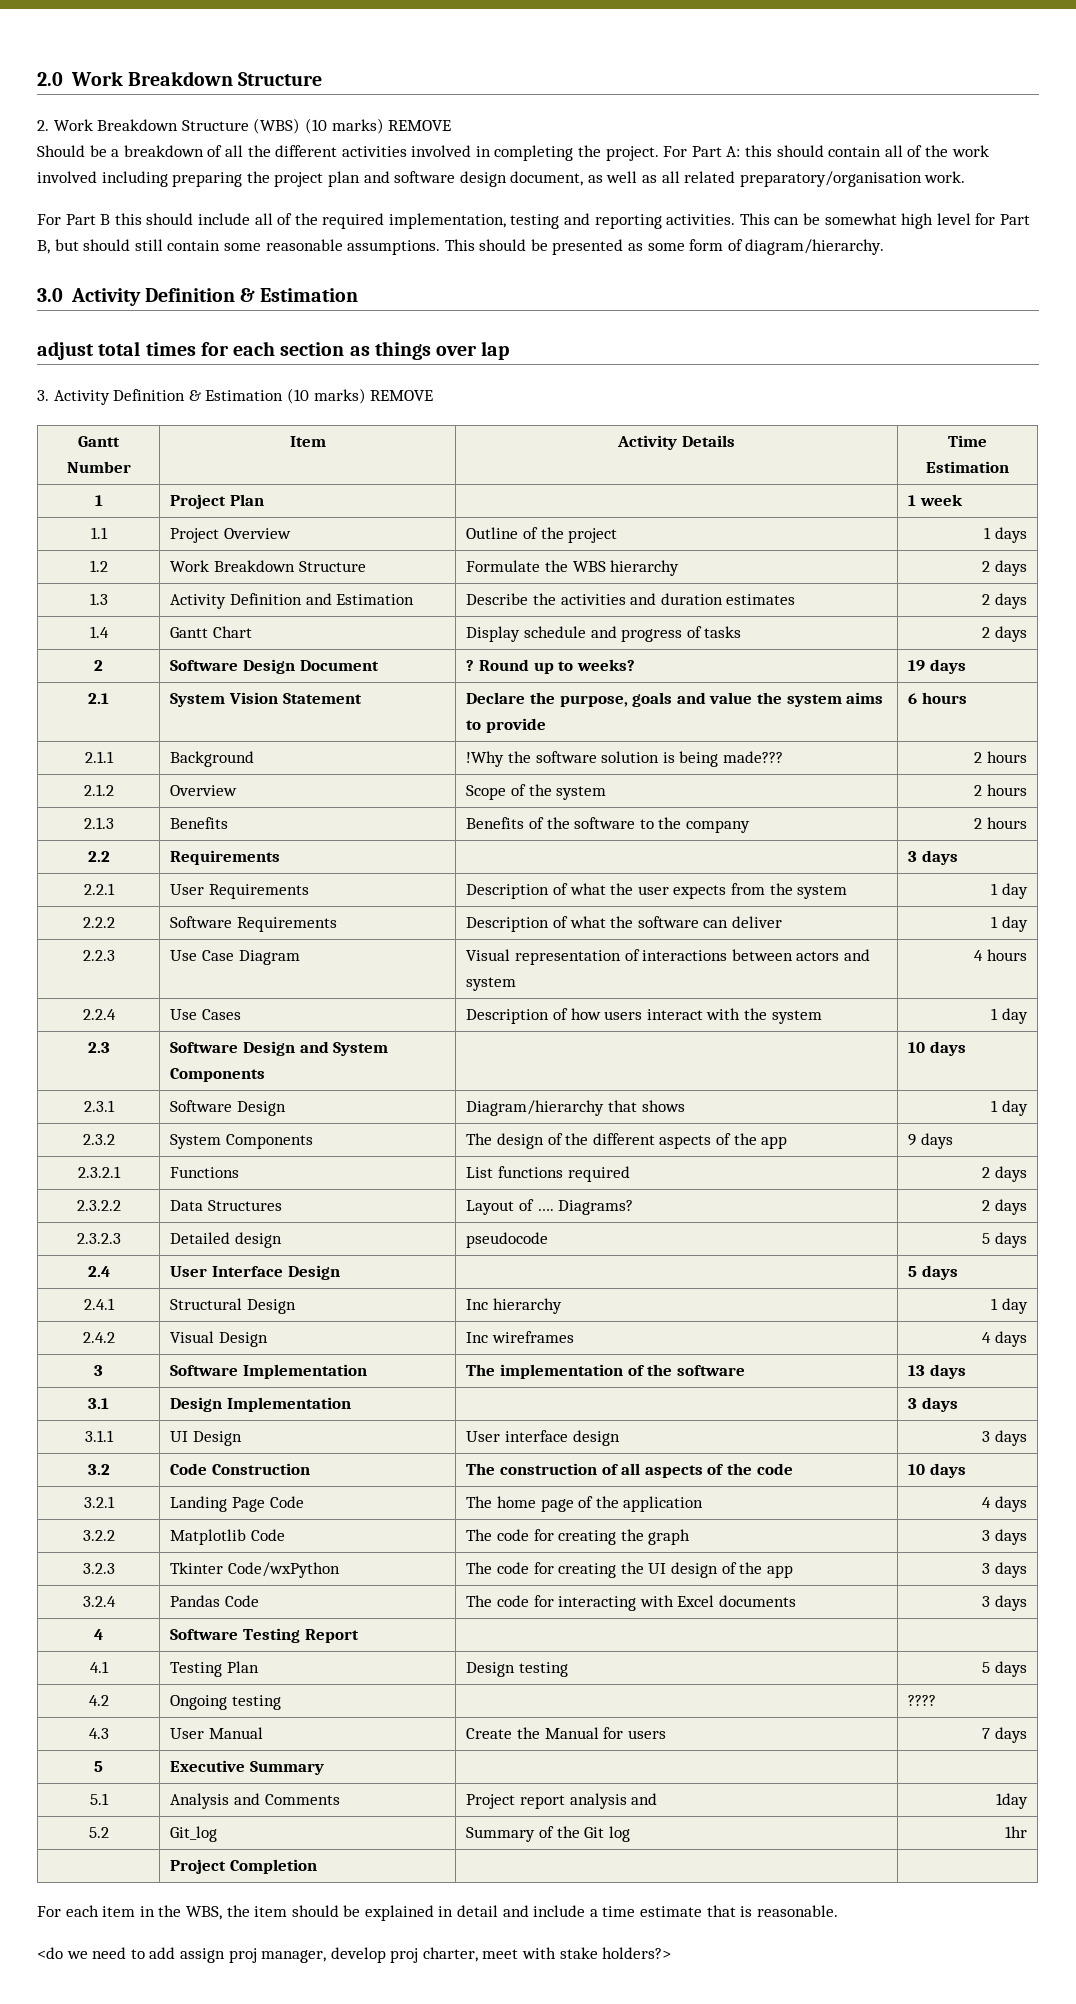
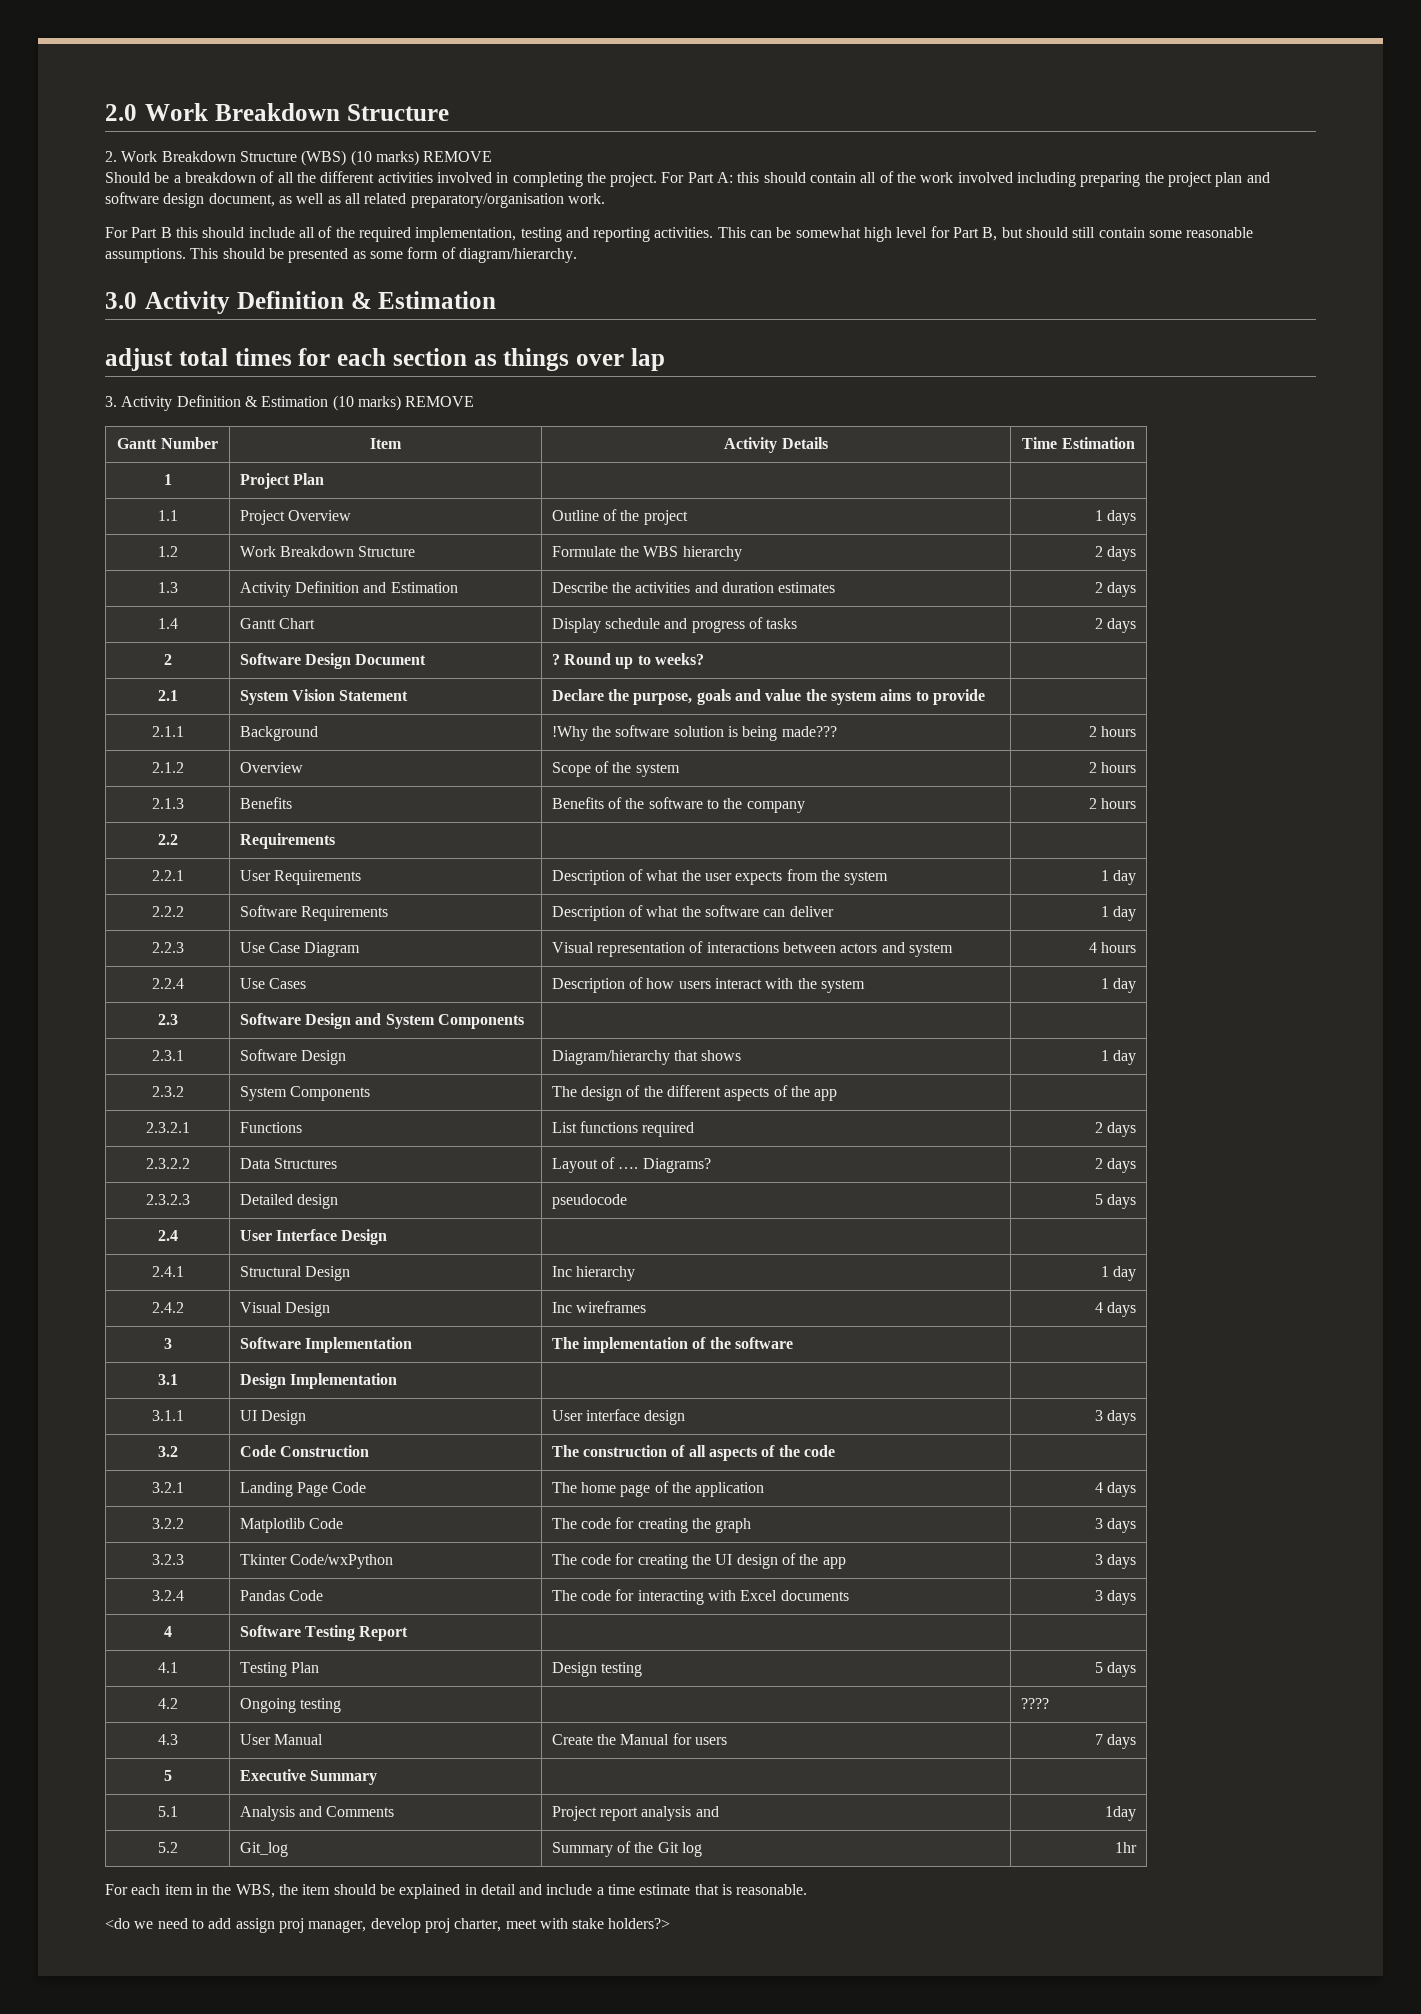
[908,494,964,506] 1 week -> (325, 479) none
[908,659,967,674] 19 days -> (705, 659) none
[908,692,968,704] 6 hours -> (986, 697) none
[908,850,959,865] 3 days -> (335, 841) none
[908,1041,967,1056] 10 days -> (525, 1021) none
[908,1133,954,1149] 9 days -> (838, 1095) none
[908,1265,959,1280] 5 days -> (388, 1237) none
[908,1364,967,1379] 13 days -> (794, 1343) none
[908,1397,959,1412] 3 days -> (398, 1381) none
[908,1463,967,1478] 10 days -> (836, 1451) none
[170,1859,318,1874] // | Project Completion | | -> (1138, 1847) none

